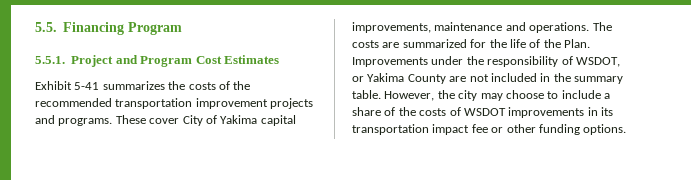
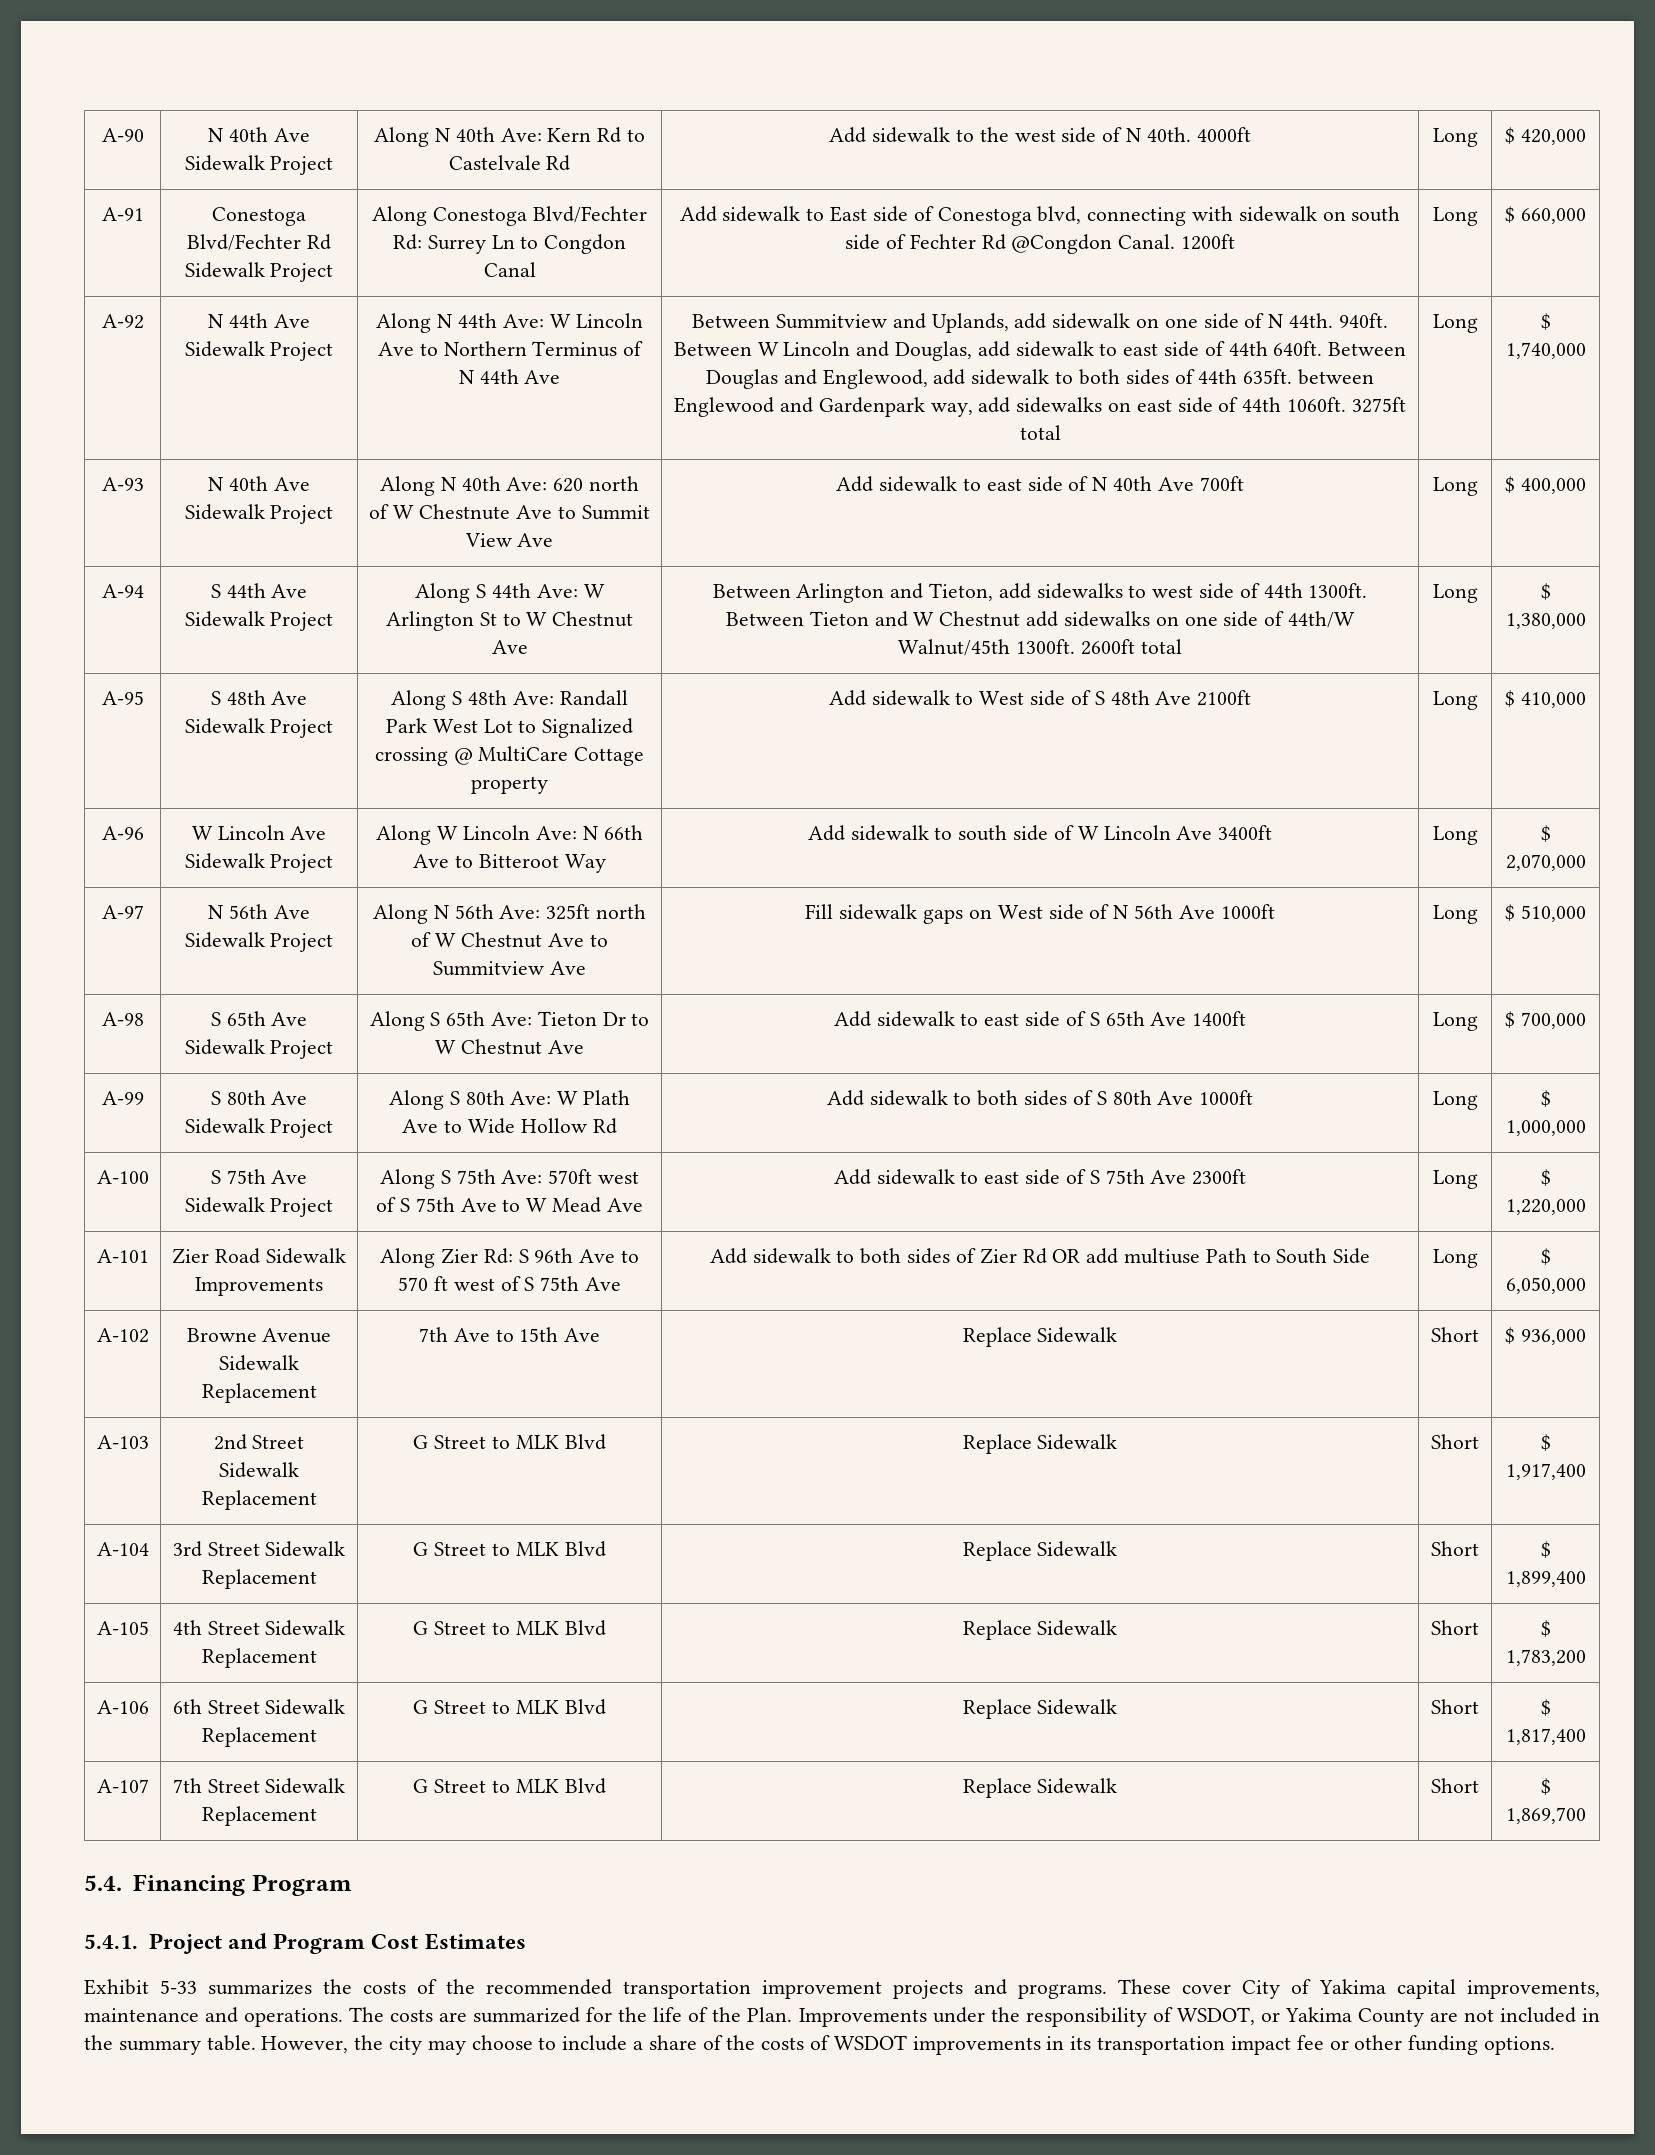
[35,22,57,32] 5.5. -> [101,128,144,142] [208,127,310,142] [184,155,334,175] [374,127,645,147] [448,155,571,171] [829,127,1251,143] [1432,128,1478,147] [1505,127,1586,145] [101,207,144,221] [212,207,306,226] [187,234,331,251] [184,262,334,282] [372,206,647,226] [392,234,627,254] [483,262,536,277] [679,206,1401,226] [845,234,1235,254] [1432,207,1478,226] [1505,206,1586,224] [101,314,144,329] [208,313,310,328] [184,341,334,361] [376,313,643,333] [377,341,644,357] [458,369,561,384] [692,313,1388,333] [673,341,1407,361] [706,369,1374,389] [674,397,1406,417] [1019,425,1061,440] [1432,314,1478,333] [1540,313,1551,330] [1505,342,1586,359] [101,477,144,491] [208,476,310,491] [184,504,334,524] [379,476,640,496] [369,504,650,520] [464,533,554,547] [836,476,1244,492] [1432,477,1478,496] [1505,476,1586,494] [101,584,144,598] [210,583,308,598] [184,611,334,631] [415,583,605,603] [385,611,634,631] [491,640,528,654] [712,583,1368,603] [726,611,1355,628] [898,639,1182,656] [1432,584,1478,603] [1540,583,1551,600] [1505,613,1586,629] [101,691,144,705] [210,690,308,705] [184,718,334,738] [391,690,628,710] [385,718,634,738] [374,746,645,766] [471,776,548,794] [828,690,1252,706] [1432,691,1478,710] [1505,690,1586,708] [101,826,144,840] [191,825,327,840] [184,853,334,873] [376,825,643,845] [413,854,606,873] [807,825,1273,841] [1432,826,1478,845] [1540,825,1551,842] [1505,854,1586,871] [101,905,144,919] [208,904,310,919] [184,932,334,952] [372,904,647,924] [411,932,608,948] [433,961,586,976] [805,904,1275,924] [1432,905,1478,924] [1505,904,1586,922] [101,1012,144,1026] [210,1011,308,1026] [184,1039,334,1059] [369,1011,650,1031] [435,1039,584,1055] [833,1011,1247,1027] [1432,1012,1478,1031] [1505,1011,1586,1029] [101,1091,144,1105] [210,1090,308,1105] [184,1118,334,1138] [388,1090,631,1110] [402,1118,617,1134] [826,1090,1254,1106] [1432,1091,1478,1110] [1540,1090,1551,1107] [1505,1120,1586,1136] [96,1170,149,1184] [210,1169,308,1184] [184,1197,334,1217] [379,1169,640,1189] [376,1197,643,1213] [833,1169,1247,1185] [1432,1170,1478,1189] [1540,1169,1551,1186] [1505,1199,1586,1215] [96,1249,149,1263] [172,1248,346,1264] [195,1277,323,1296] [380,1248,639,1268] [398,1276,621,1291] [709,1248,1371,1264] [1432,1249,1478,1268] [1540,1248,1551,1265] [1505,1277,1586,1294] [96,1328,149,1343] [186,1328,332,1343] [219,1355,299,1371] [201,1383,317,1403] [418,1327,601,1342] [962,1327,1118,1347] [1431,1327,1479,1342] [1505,1327,1586,1345] [96,1435,149,1449] [213,1434,305,1450] [219,1462,299,1478] [201,1490,317,1510] [413,1434,606,1450] [962,1434,1118,1454] [1431,1434,1479,1449] [1540,1434,1551,1451] [1505,1463,1586,1480] [96,1542,149,1556] [172,1541,346,1557] [201,1569,317,1589] [413,1541,606,1557] [962,1541,1118,1561] [1431,1541,1479,1556] [1540,1541,1551,1558] [1505,1571,1586,1587] [96,1621,149,1635] [172,1620,346,1636] [201,1648,317,1668] [413,1620,606,1636] [962,1620,1118,1640] [1431,1620,1479,1635] [1540,1620,1551,1637] [1505,1649,1586,1666] [96,1700,149,1714] [172,1699,346,1715] [201,1727,317,1747] [413,1699,606,1715] [962,1699,1118,1719] [1431,1699,1479,1714] [1540,1699,1551,1716] [1505,1728,1586,1745] [96,1779,149,1793] [172,1778,346,1794] [201,1806,317,1826] [413,1778,606,1794] [962,1778,1118,1798] [1431,1778,1479,1793] [1540,1778,1551,1795] [1505,1807,1586,1824] [84,1875,122,1891] A-90 | N 40th Ave Sidewalk Project | Along N 40th Ave: Kern Rd to Castelvale Rd | Add sidewalk to the west side of N 40th. 4000ft | Long | $ 420,000 // A-91 | Conestoga Blvd/Fechter Rd Sidewalk Project | Along Conestoga Blvd/Fechter Rd: Surrey Ln to Congdon Canal | Add sidewalk to East side of Conestoga blvd, connecting with sidewalk on south side of Fechter Rd @Congdon Canal. 1200ft | Long | $ 660,000 // A-92 | N 44th Ave Sidewalk Project | Along N 44th Ave: W Lincoln Ave to Northern Terminus of N 44th Ave | Between Summitview and Uplands, add sidewalk on one side of N 44th. 940ft. Between W Lincoln and Douglas, add sidewalk to east side of 44th 640ft. Between Douglas and Englewood, add sidewalk to both sides of 44th 635ft. between Englewood and Gardenpark way, add sidewalks on east side of 44th 1060ft. 3275ft total | Long | $ 1,740,000 // A-93 | N 40th Ave Sidewalk Project | Along N 40th Ave: 620 north of W Chestnute Ave to Summit View Ave | Add sidewalk to east side of N 40th Ave 700ft | Long | $ 400,000 // A-94 | S 44th Ave Sidewalk Project | Along S 44th Ave: W Arlington St to W Chestnut Ave | Between Arlington and Tieton, add sidewalks to west side of 44th 1300ft. Between Tieton and W Chestnut add sidewalks on one side of 44th/W Walnut/45th 1300ft. 2600ft total | Long | $ 1,380,000 // A-95 | S 48th Ave Sidewalk Project | Along S 48th Ave: Randall Park West Lot to Signalized crossing @ MultiCare Cottage property | Add sidewalk to West side of S 48th Ave 2100ft | Long | $ 410,000 // A-96 | W Lincoln Ave Sidewalk Project | Along W Lincoln Ave: N 66th Ave to Bitteroot Way | Add sidewalk to south side of W Lincoln Ave 3400ft | Long | $ 2,070,000 // A-97 | N 56th Ave Sidewalk Project | Along N 56th Ave: 325ft north of W Chestnut Ave to Summitview Ave | Fill sidewalk gaps on West side of N 56th Ave 1000ft | Long | $ 510,000 // A-98 | S 65th Ave Sidewalk Project | Along S 65th Ave: Tieton Dr to W Chestnut Ave | Add sidewalk to east side of S 65th Ave 1400ft | Long | $ 700,000 // A-99 | S 80th Ave Sidewalk Project | Along S 80th Ave: W Plath Ave to Wide Hollow Rd | Add sidewalk to both sides of S 80th Ave 1000ft | Long | $ 1,000,000 // A-100 | S 75th Ave Sidewalk Project | Along S 75th Ave: 570ft west of S 75th Ave to W Mead Ave | Add sidewalk to east side of S 75th Ave 2300ft | Long | $ 1,220,000 // A-101 | Zier Road Sidewalk Improvements | Along Zier Rd: S 96th Ave to 570 ft west of S 75th Ave | Add sidewalk to both sides of Zier Rd OR add multiuse Path to South Side | Long | $ 6,050,000 // A-102 | Browne Avenue Sidewalk Replacement | 7th Ave to 15th Ave | Replace Sidewalk | Short | $ 936,000 // A-103 | 2nd Street Sidewalk Replacement | G Street to MLK Blvd | Replace Sidewalk | Short | $ 1,917,400 // A-104 | 3rd Street Sidewalk Replacement | G Street to MLK Blvd | Replace Sidewalk | Short | $ 1,899,400 // A-105 | 4th Street Sidewalk Replacement | G Street to MLK Blvd | Replace Sidewalk | Short | $ 1,783,200 // A-106 | 6th Street Sidewalk Replacement | G Street to MLK Blvd | Replace Sidewalk | Short | $ 1,817,400 // A-107 | 7th Street Sidewalk Replacement | G Street to MLK Blvd | Replace Sidewalk | Short | $ 1,869,700 // 5.4.
[35,56,65,64] 5.5.1. -> [84,1934,138,1949] 5.4.1.
[74,82,100,90] 5-41 -> [160,1980,197,1994] 5-33

